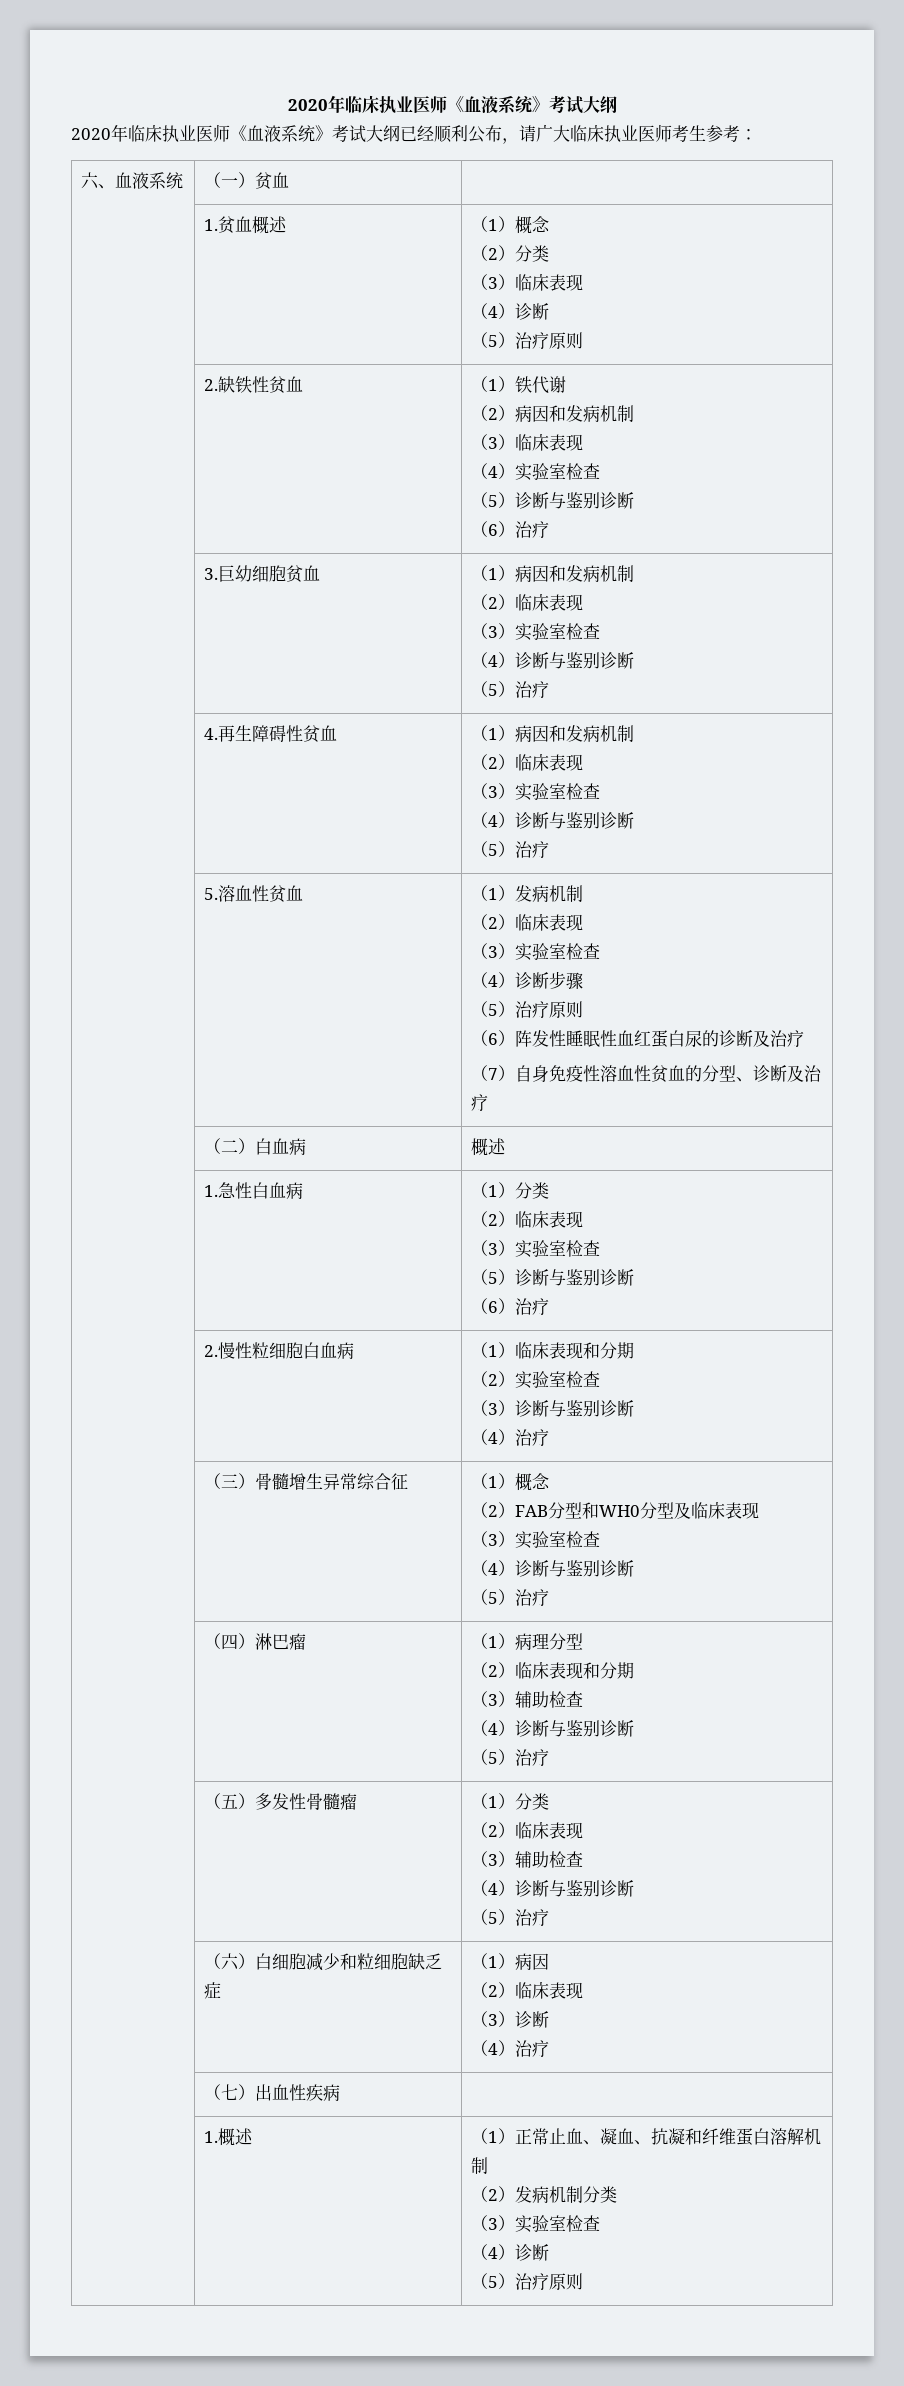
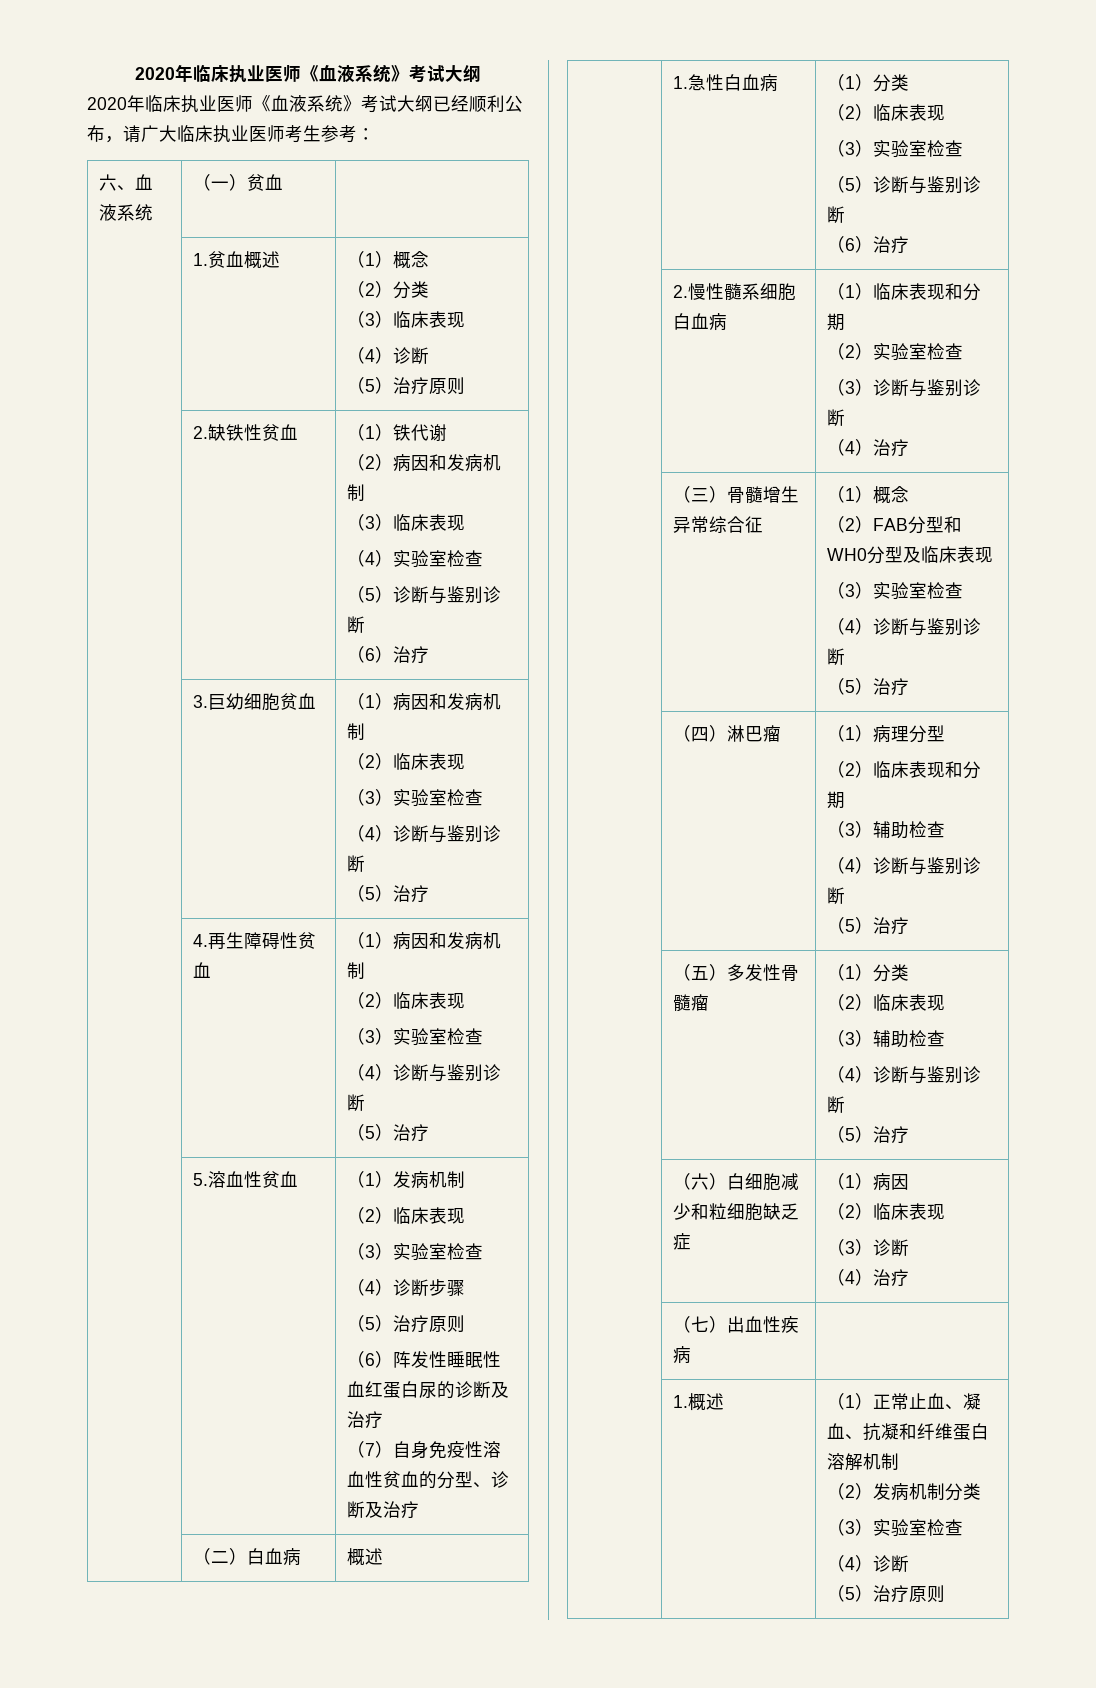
[252,1342,270,1359] 粒 -> [724,283,761,300] 髓系

